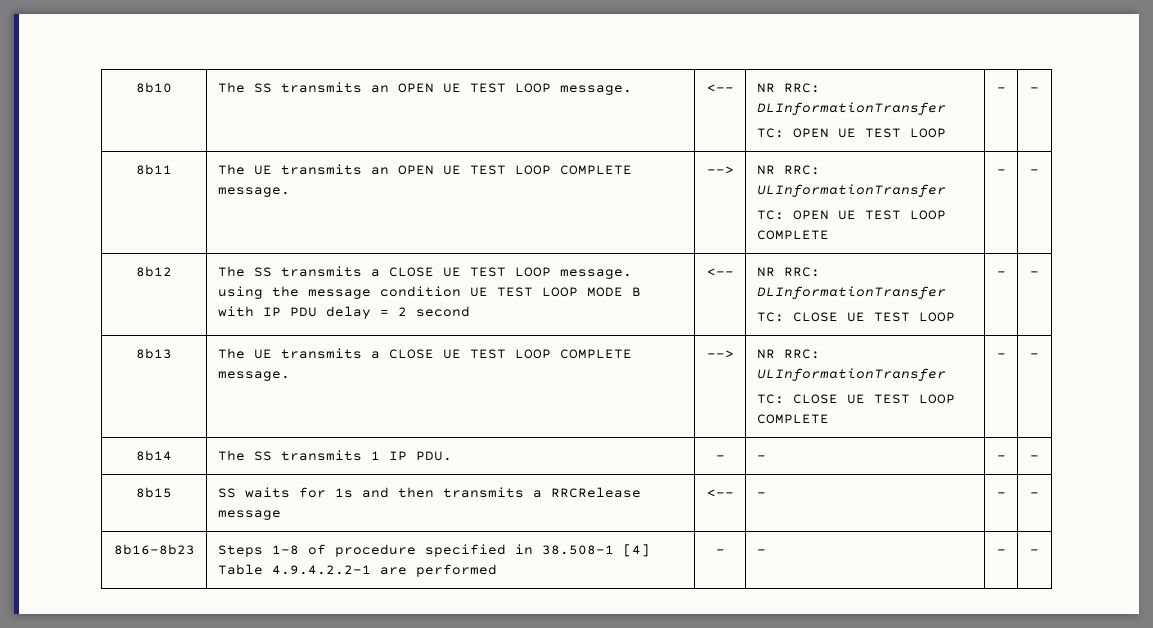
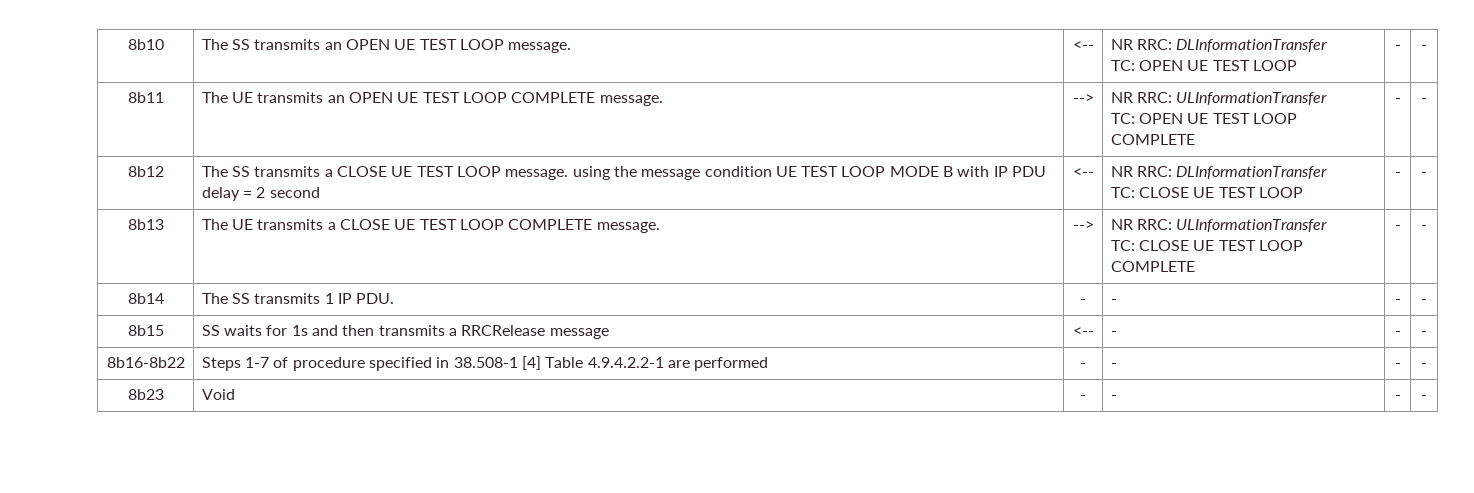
[113,544,195,555] 8b16-8b23 -> [106,357,185,368] 8b16-8b22
[271,545,299,555] 1-8 -> [244,357,269,368] 1-7
(1039, 551) none -> [127,389,164,400] [201,389,235,400] [1080,395,1086,400] [1110,395,1117,400] [1394,395,1401,400] [1421,395,1427,400] // 8b23 | Void | - | - | - | -

